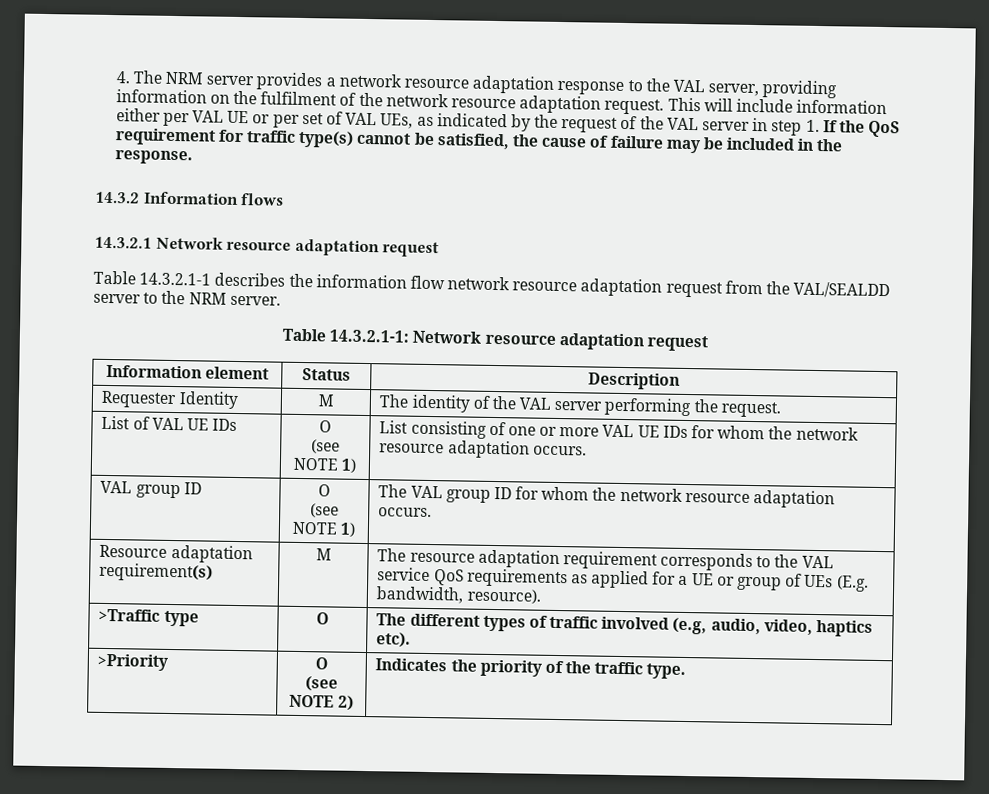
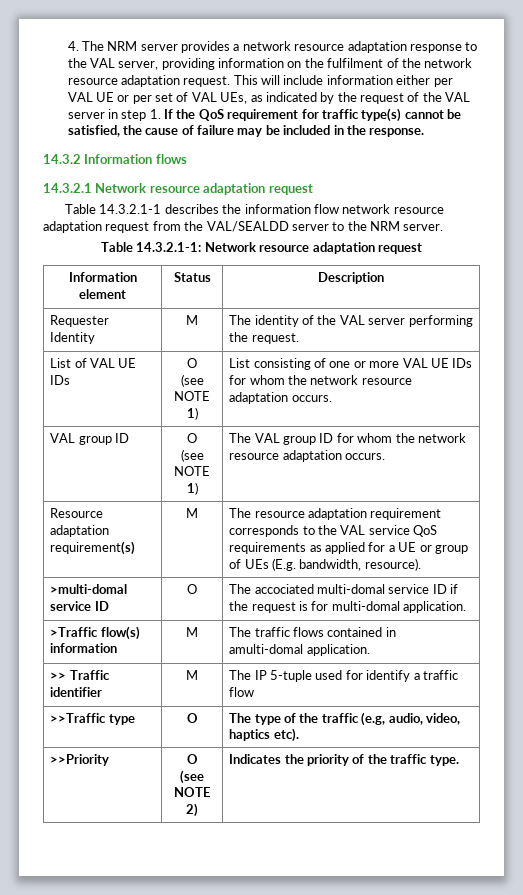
[98,608,199,627] [316,612,329,625] [376,613,670,632] >Traffic type | O | The different types of traffic involved -> [50,584,128,594] [50,601,109,611] [187,584,197,594] [229,584,459,594] [229,601,467,613] [50,626,140,640] [50,643,118,653] [186,627,198,637] [229,627,396,637] [229,644,370,656] [50,670,110,680] [50,687,103,697] [186,670,198,680] [229,670,458,682] [229,687,255,697] [50,713,135,725] [186,713,198,723] [229,713,359,725] >multi-domal service ID | O | The accociated multi-domal service ID if the request is for multi-domal application. // >Traffic flow(s) information | M | The traffic flows contained in amulti-domal application. // >> Traffic identifier | M | The IP 5-tuple used for identify a traffic flow // >>Traffic type | O | The type of the traffic
[97,653,169,671] >Priority -> [50,754,110,766] >>Priority

